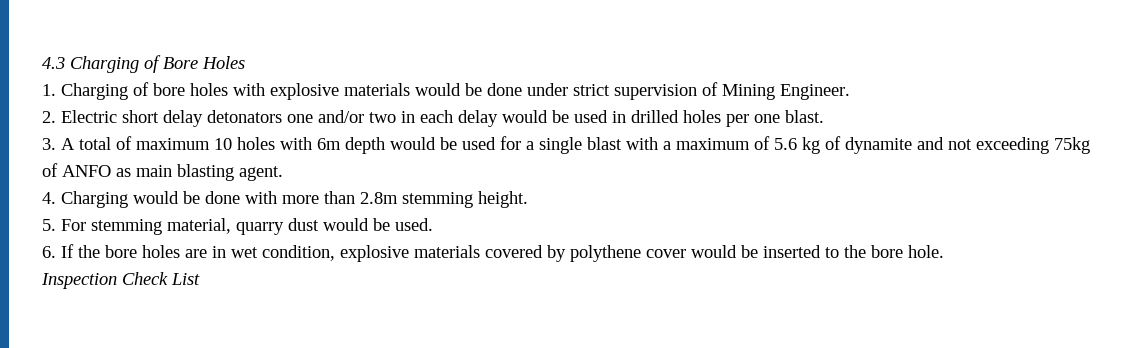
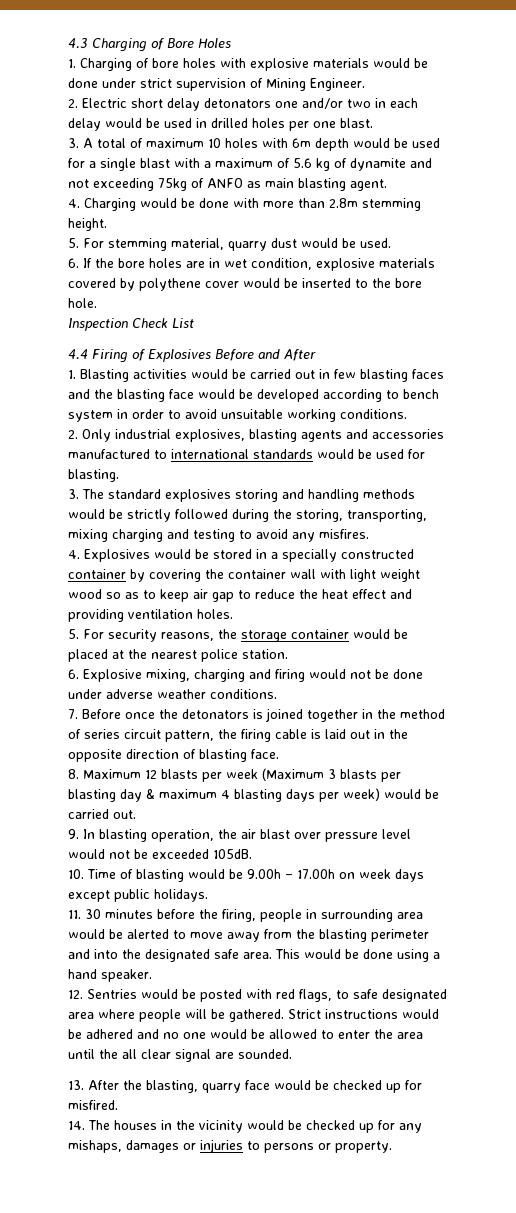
(200, 279) none -> [68,349,316,363] [68,369,444,382] [68,389,439,402] [68,409,407,422] [68,429,444,442] [68,449,425,459] [68,469,119,482] [68,489,415,502] [68,509,427,522] [68,529,369,542] [68,549,414,562] [68,569,420,582] [68,589,412,602] [68,609,233,622] [68,629,408,642] [68,649,288,662] [68,669,423,682] [68,689,277,699] [68,708,445,722] [68,729,408,742] [68,749,279,762] [68,768,401,782] [68,788,439,802] [68,809,136,819] [68,829,411,842] [68,849,252,859] [68,869,424,882] [68,889,208,902] [68,909,423,922] [68,929,429,942] [68,949,440,962] [68,969,152,982] [68,989,447,1002] [68,1009,439,1022] [68,1029,423,1039] [68,1049,292,1062] [68,1080,422,1093] [68,1100,118,1110] [68,1120,422,1133] [68,1139,392,1153] // 4.4 Firing of Explosives Before and After // 1. Blasting activities would be carried out in few blasting faces and the blasting face would be developed according to bench system in order to avoid unsuitable working conditions. // 2. Only industrial explosives, blasting agents and accessories manufactured to international standards would be used for blasting. // 3. The standard explosives storing and handling methods would be strictly followed during the storing, transporting, mixing charging and testing to avoid any misfires. // 4. Explosives would be stored in a specially constructed container by covering the container wall with light weight wood so as to keep air gap to reduce the heat effect and providing ventilation holes. // 5. For security reasons, the storage container would be placed at the nearest police station. // 6. Explosive mixing, charging and firing would not be done under adverse weather conditions. // 7. Before once the detonators is joined together in the method of series circuit pattern, the firing cable is laid out in the opposite direction of blasting face. // 8. Maximum 12 blasts per week (Maximum 3 blasts per blasting day & maximum 4 blasting days per week) would be carried out. // 9. In blasting operation, the air blast over pressure level would not be exceeded 105dB. // 10. Time of blasting would be 9.00h – 17.00h on week days except public holidays. // 11. 30 minutes before the firing, people in surrounding area would be alerted to move away from the blasting perimeter and into the designated safe area. This would be done using a hand speaker. // 12. Sentries would be posted with red flags, to safe designated area where people will be gathered. Strict instructions would be adhered and no one would be allowed to enter the area until the all clear signal are sounded. // 13. After the blasting, quarry face would be checked up for misfired. // 14. The houses in the vicinity would be checked up for any mishaps, damages or injuries to persons or property.

